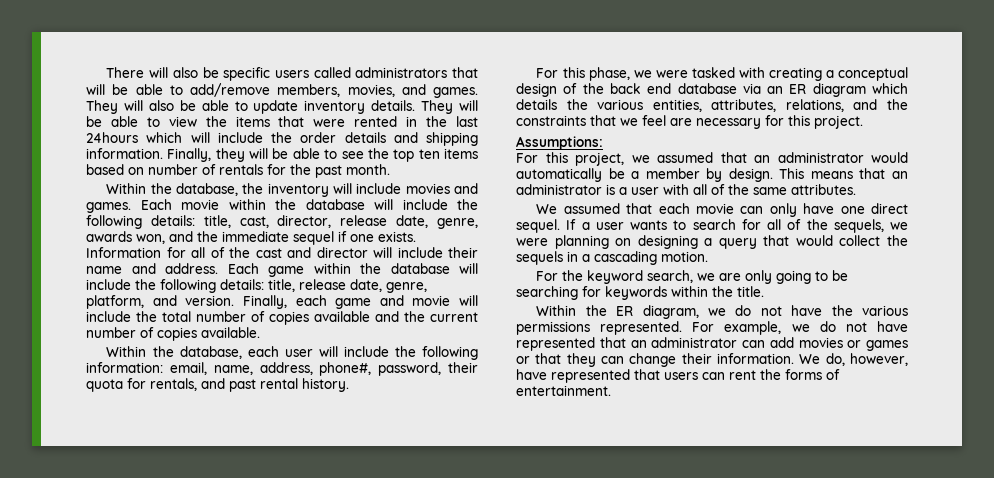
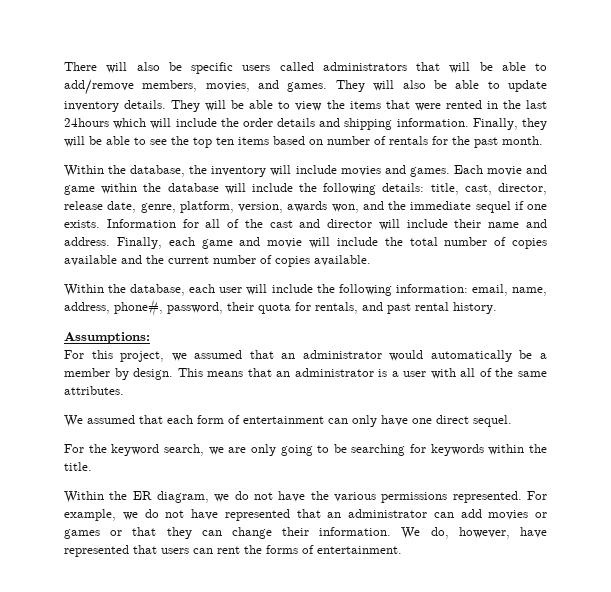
(219, 204) none -> [525,165,547,174] [64,185,95,195] and game
(478, 223) none -> [179,201,283,213] platform, version,
[227,263,478,277] [86,279,427,293] [86,295,235,309] Each game within the database will include the following details: title, release date, genre, platform, and version. -> (110, 241) none
[536,67,908,81] [516,83,908,97] [516,99,908,112] [516,115,863,129] // For this phase, we were tasked with creating a conceptual design of the back end database via an ER diagram which details the various entities, attributes, relations, and the constraints that we feel are necessary for this project. -> (497, 308) none
[696,203,735,214] movie -> [197,415,324,424] form of entertainment
[566,219,908,233] [516,235,908,249] [516,251,708,265] If a user wants to search for all of the sequels, we were planning on designing a query that would collect the sequels in a cascading motion. -> (512, 421) none

